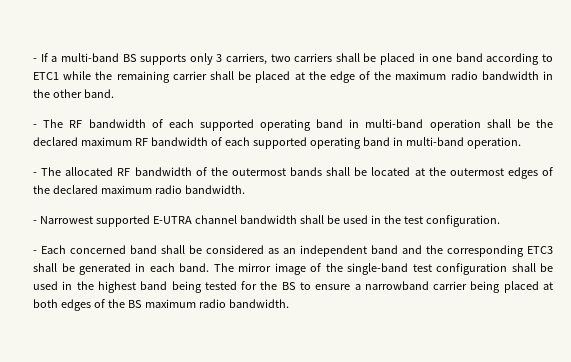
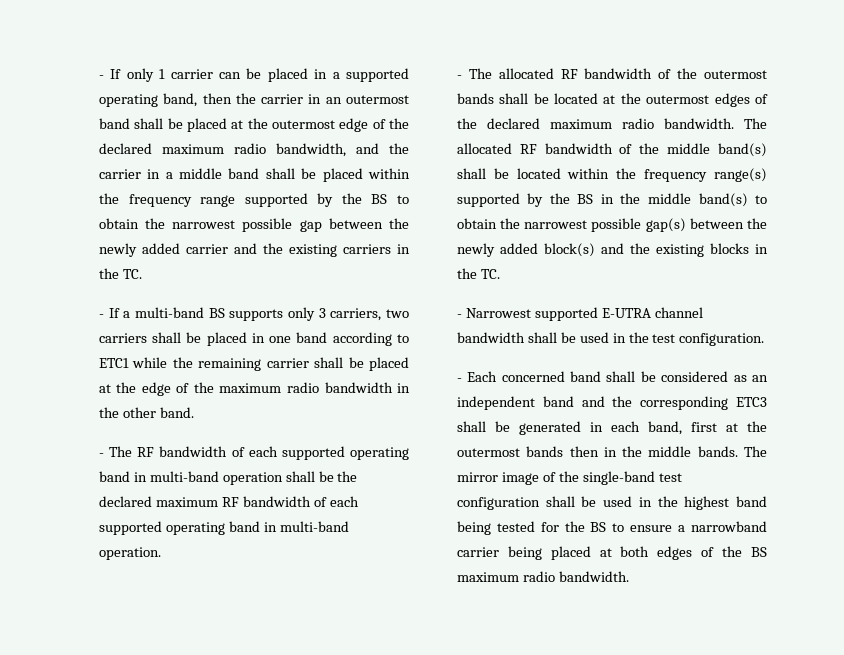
[33,53,48,62] - If -> [98,68,410,82] [98,93,409,107] [98,118,409,132] [98,143,409,157] [98,168,410,182] [98,193,409,207] [98,218,409,232] [98,243,410,257] [98,268,142,279] [98,308,120,318] - If only 1 carrier can be placed in a supported operating band, then the carrier in an outermost band shall be placed at the outermost edge of the declared maximum radio bandwidth, and the carrier in a middle band shall be placed within the frequency range supported by the BS to obtain the narrowest possible gap between the newly added carrier and the existing carriers in the TC. // - If
(245, 189) none -> [744,118,767,129] [456,143,767,157] [456,168,767,182] [456,193,767,207] [456,218,767,232] [456,243,768,257] [456,268,500,279] The allocated RF bandwidth of the middle band(s) shall be located within the frequency range(s) supported by the BS in the middle band(s) to obtain the narrowest possible gap(s) between the newly added block(s) and the existing blocks in the TC.
[179,263,210,272] band. -> [647,421,767,435] [456,446,738,457] band, first at the outermost bands then in the middle bands.

